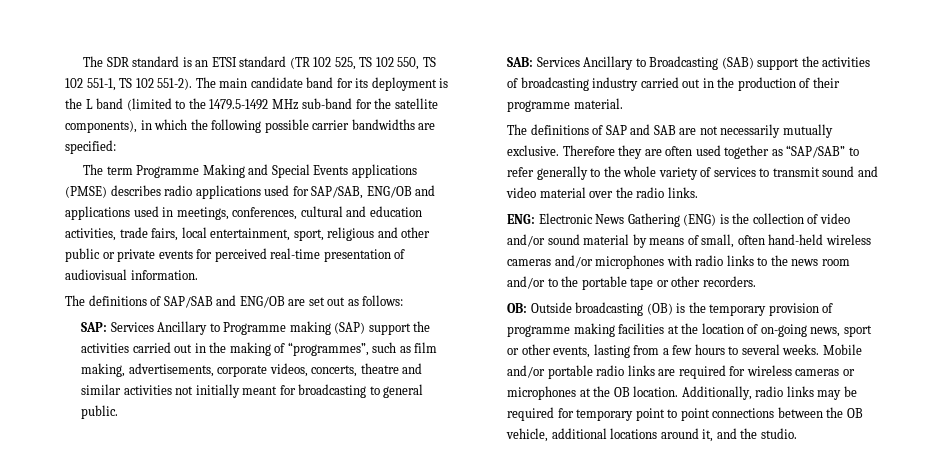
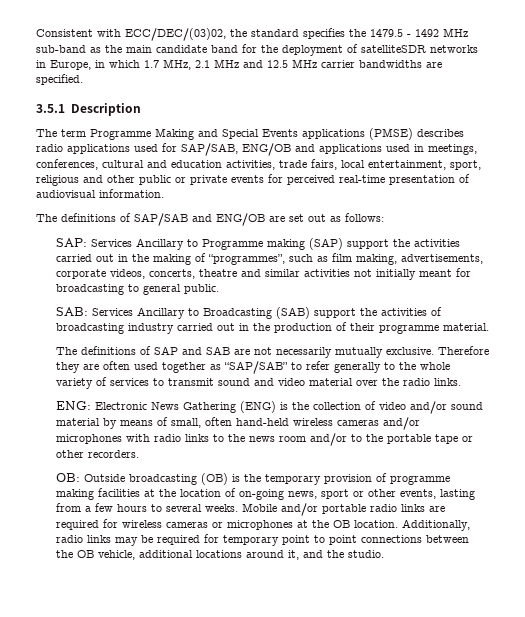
[83,56,436,70] [65,77,449,91] [65,98,438,111] [65,119,436,133] [65,140,116,154] The SDR standard is an ETSI standard (TR 102 525, TS 102 550, TS 102 551-1, TS 102 551-2). The main candidate band for its deployment is the L band (limited to the 1479.5-1492 MHz sub-band for the satellite components), in which the following possible carrier bandwidths are specified: -> [36,28,468,41] [36,44,478,56] [36,59,442,70] [36,74,83,85] [36,103,141,116] Consistent with ECC/DEC/(03)02, the standard specifies the 1479.5 - 1492 MHz sub-band as the main candidate band for the deployment of satelliteSDR networks in Europe, in which 1.7 MHz, 2.1 MHz and 12.5 MHz carrier bandwidths are specified. // 3.5.1 Description

